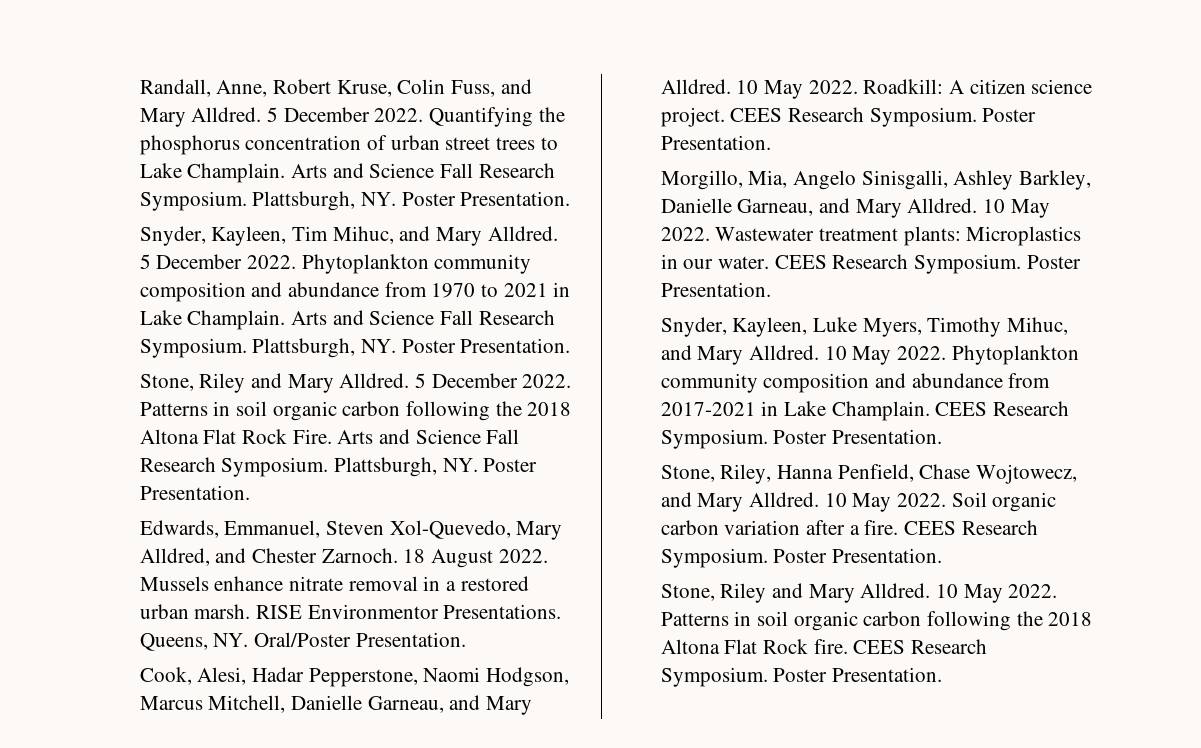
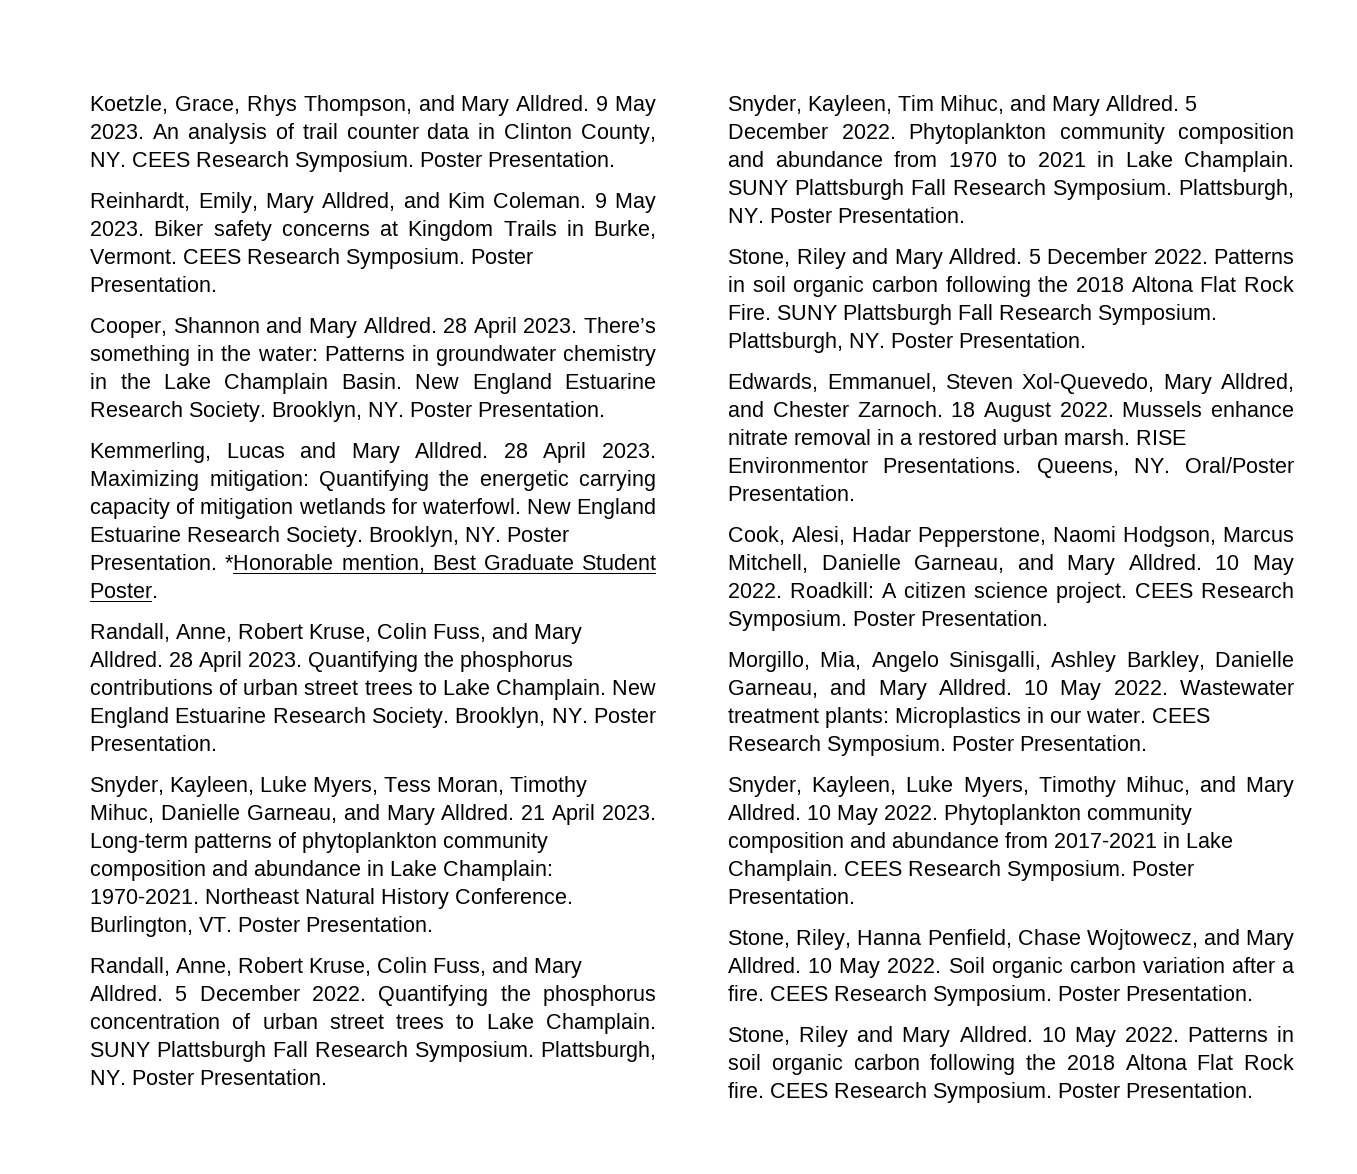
(139, 88) none -> [90,95,657,116] [90,123,656,144] [90,151,616,172] [90,192,657,213] [90,220,657,241] [90,248,534,269] [90,276,218,292] [90,317,657,338] [90,345,656,366] [90,373,656,394] [90,401,606,422] [90,442,656,463] [90,470,656,491] [90,498,656,519] [90,526,570,547] [90,554,656,573] [90,583,159,598] [90,623,583,644] [90,651,574,672] [90,679,657,700] [90,707,656,728] [90,735,218,751] [90,776,588,797] [90,804,657,825] [90,832,549,853] [90,860,554,881] [90,888,574,909] [90,916,434,937] Koetzle, Grace, Rhys Thompson, and Mary Alldred. 9 May 2023. An analysis of trail counter data in Clinton County, NY. CEES Research Symposium. Poster Presentation. // Reinhardt, Emily, Mary Alldred, and Kim Coleman. 9 May 2023. Biker safety concerns at Kingdom Trails in Burke, Vermont. CEES Research Symposium. Poster Presentation. // Cooper, Shannon and Mary Alldred. 28 April 2023. There’s something in the water: Patterns in groundwater chemistry in the Lake Champlain Basin. New England Estuarine Research Society. Brooklyn, NY. Poster Presentation. // Kemmerling, Lucas and Mary Alldred. 28 April 2023. Maximizing mitigation: Quantifying the energetic carrying capacity of mitigation wetlands for waterfowl. New England Estuarine Research Society. Brooklyn, NY. Poster Presentation. *Honorable mention, Best Graduate Student Poster. // Randall, Anne, Robert Kruse, Colin Fuss, and Mary Alldred. 28 April 2023. Quantifying the phosphorus contributions of urban street trees to Lake Champlain. New England Estuarine Research Society. Brooklyn, NY. Poster Presentation. // Snyder, Kayleen, Luke Myers, Tess Moran, Timothy Mihuc, Danielle Garneau, and Mary Alldred. 21 April 2023. Long-term patterns of phytoplankton community composition and abundance in Lake Champlain: 1970-2021. Northeast Natural History Conference. Burlington, VT. Poster Presentation. //
[290,163,435,178] Arts and Science -> [90,1041,267,1062] SUNY Plattsburgh
[290,310,435,325] Arts and Science -> [728,179,905,200] SUNY Plattsburgh
[337,429,481,444] Arts and Science -> [777,304,953,325] SUNY Plattsburgh

